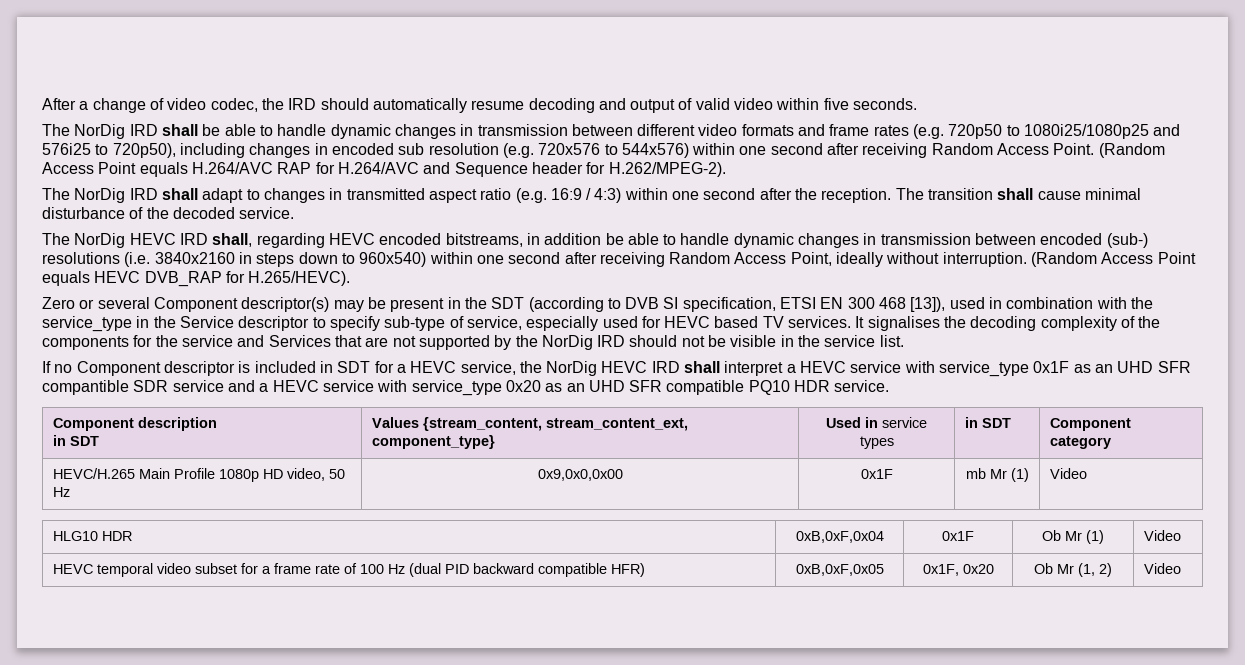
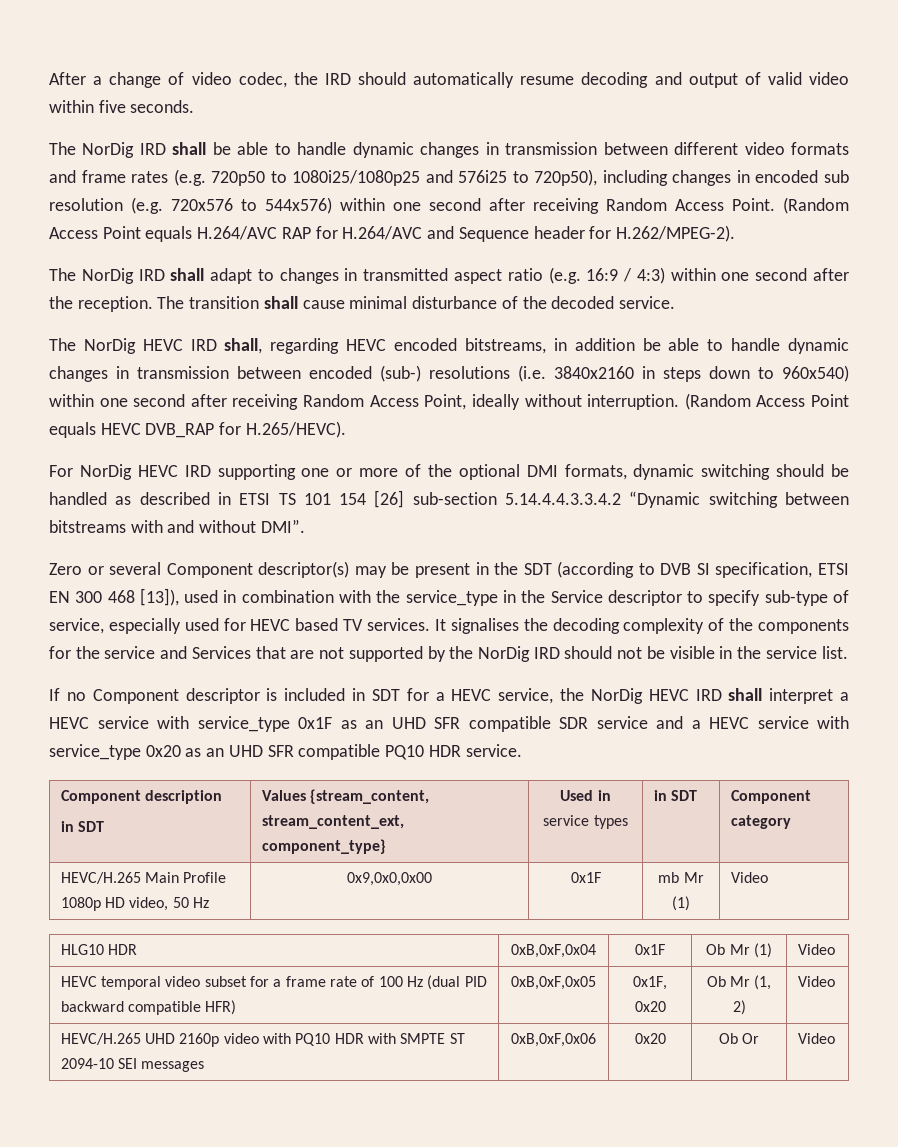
(351, 278) none -> [49,464,849,480] [49,490,849,508] [49,519,305,533] // For NorDig HEVC IRD supporting one or more of the optional DMI formats, dynamic switching should be handled as described in ETSI TS 101 154 [26] sub-section 5.14.4.4.3.3.4.2 “Dynamic switching between bitstreams with and without DMI”.
[42,380,129,395] compantible -> [468,716,551,732] compatible
(1181, 568) none -> [60,1033,465,1047] [60,1058,205,1072] [511,1033,596,1047] [634,1033,666,1044] [718,1033,760,1044] [797,1033,835,1044] // HEVC/H.265 UHD 2160p video with PQ10 HDR with SMPTE ST 2094-10 SEI messages | 0xB,0xF,0x06 | 0x20 | Ob Or | Video

